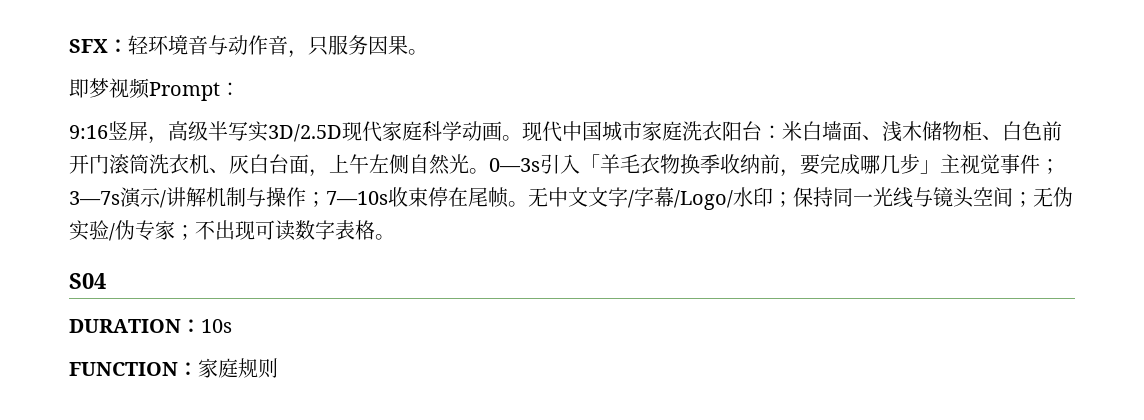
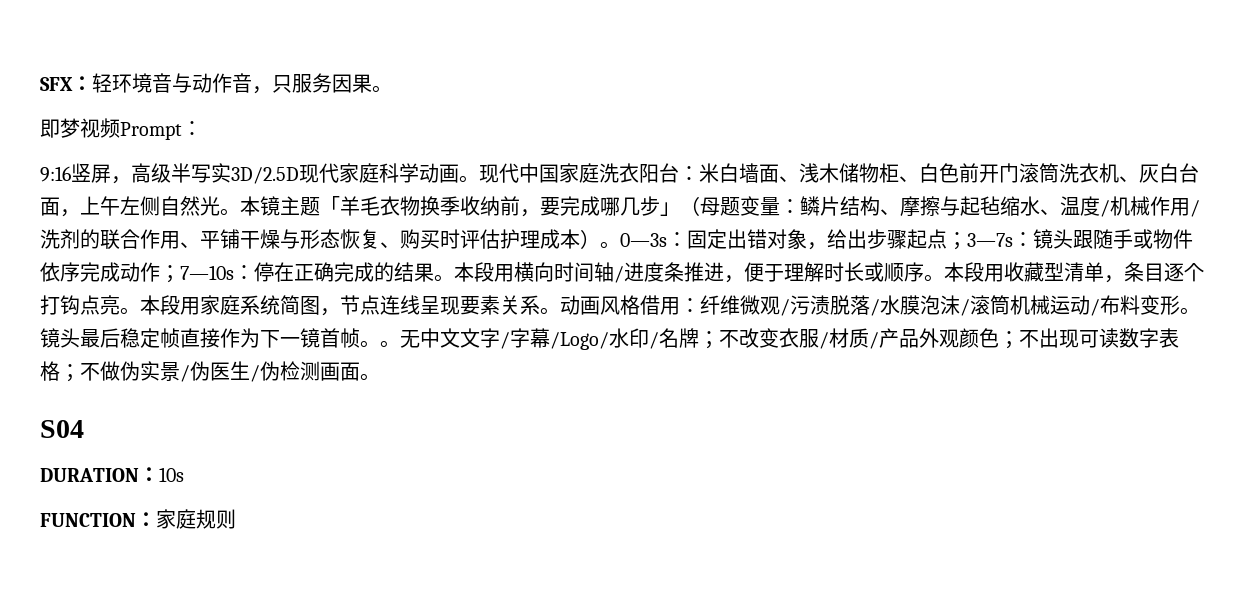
[602,121,642,141] 城市 -> (559, 173) none
[489,154,580,174] 0—3s引入 -> [240,196,320,216] 本镜主题
[940,154,1060,174] [69,187,509,208] 主视觉事件；3—7s演示/讲解机制与操作；7—10s收束停在尾帧 -> [680,196,1200,217] [40,229,1193,250] [40,262,1204,283] [40,295,1200,316] [40,328,380,348] （母题变量：鳞片结构、摩擦与起毡缩水、温度/机械作用/洗剂的联合作用、平铺干燥与形态恢复、购买时评估护理成本）。0—3s：固定出错对象，给出步骤起点；3—7s：镜头跟随手或物件依序完成动作；7—10s：停在正确完成的结果。本段用横向时间轴/进度条推进，便于理解时长或顺序。本段用收藏型清单，条目逐个打钩点亮。本段用家庭系统简图，节点连线呈现要素关系。动画风格借用：纤维微观/污渍脱落/水膜泡沫/滚筒机械运动/布料变形。镜头最后稳定帧直接作为下一镜首帧。
[773,187,1073,208] [69,220,175,241] ；保持同一光线与镜头空间；无伪实验/伪专家 -> [649,328,999,349] /名牌；不改变衣服/材质/产品外观颜色
(375, 230) none -> [60,361,360,382] ；不做伪实景/伪医生/伪检测画面

